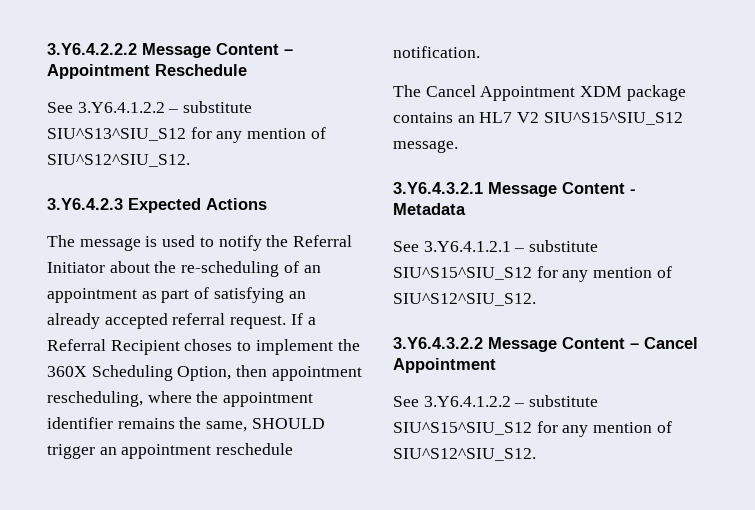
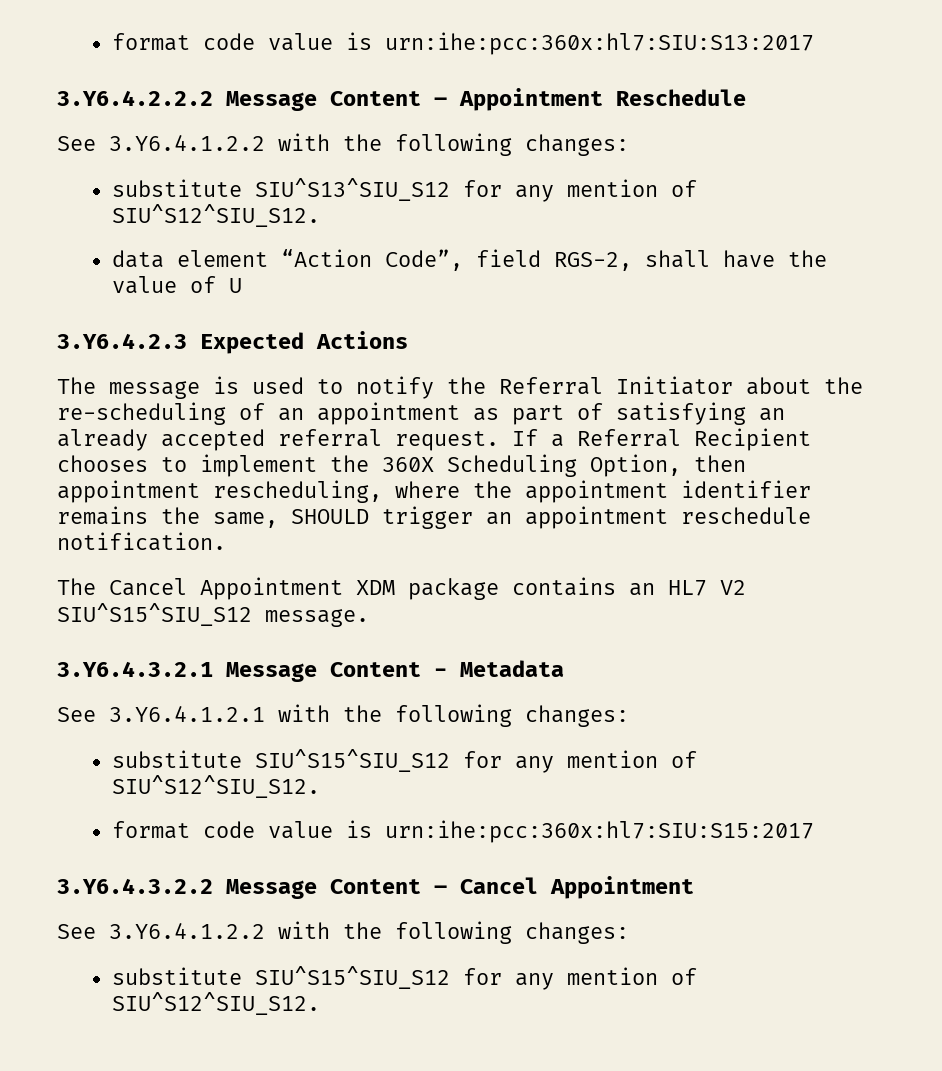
(47, 49) none -> [112,32,815,55] format code value is urn:ihe:pcc:360x:hl7:SIU:S13:2017 //
[168,109,179,113] – -> [278,133,629,156] with the following changes: //
(190, 160) none -> [112,249,828,271] [112,276,243,294] // data element “Action Code”, field RGS-2, shall have the value of U
[184,339,233,351] choses -> [57,455,148,472] chooses
[514,240,599,252] [393,266,672,282] [393,293,536,306] – substitute SIU^S15^SIU_S12 for any mention of SIU^S12^SIU_S12. -> [278,704,629,727] [112,749,698,773] [112,775,321,798] [112,820,815,843] with the following changes: // substitute SIU^S15^SIU_S12 for any mention of SIU^S12^SIU_S12. // format code value is urn:ihe:pcc:360x:hl7:SIU:S15:2017
[514,403,525,407] – -> [278,921,629,944] with the following changes: //

